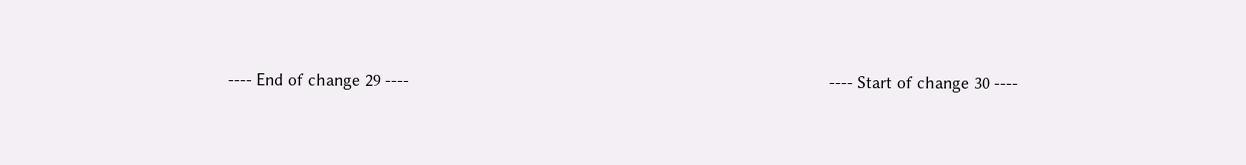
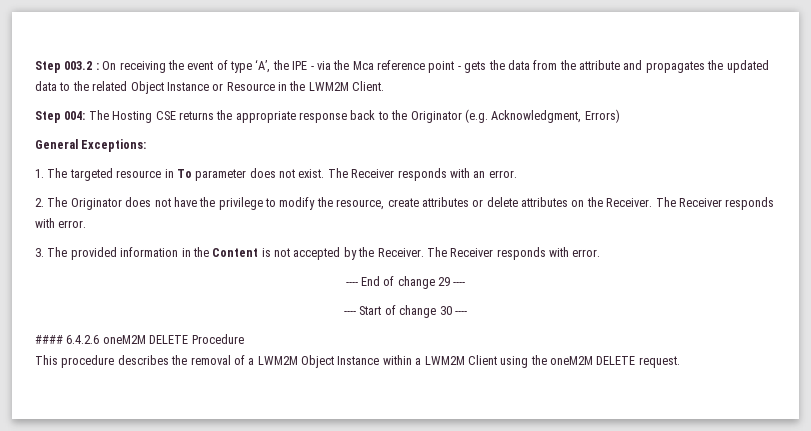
(226, 83) none -> [35,59,769,73] [35,81,385,94] [35,109,620,123] [35,139,147,152] [35,168,517,181] [35,197,775,210] [35,218,87,228] [35,247,601,260] Step 003.2 : On receiving the event of type ‘A’, the IPE - via the Mca reference point - gets the data from the attribute and propagates the updated data to the related Object Instance or Resource in the LWM2M Client. // Step 004: The Hosting CSE returns the appropriate response back to the Originator (e.g. Acknowledgment, Errors) // General Exceptions: // 1. The targeted resource in To parameter does not exist. The Receiver responds with an error. // 2. The Originator does not have the privilege to modify the resource, create attributes or delete attributes on the Receiver. The Receiver responds with error. // 3. The provided information in the Content is not accepted by the Receiver. The Receiver responds with error. //
(1019, 86) none -> [35,334,244,344] [35,355,680,368] // #### 6.4.2.6 oneM2M DELETE Procedure // This procedure describes the removal of a LWM2M Object Instance within a LWM2M Client using the oneM2M DELETE request.

